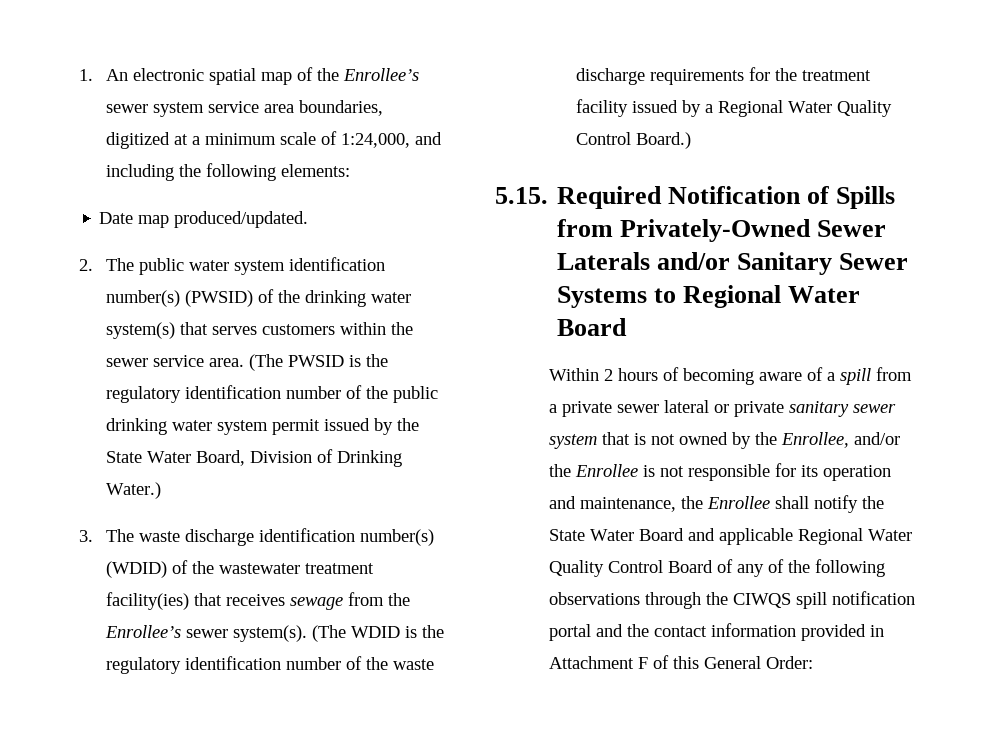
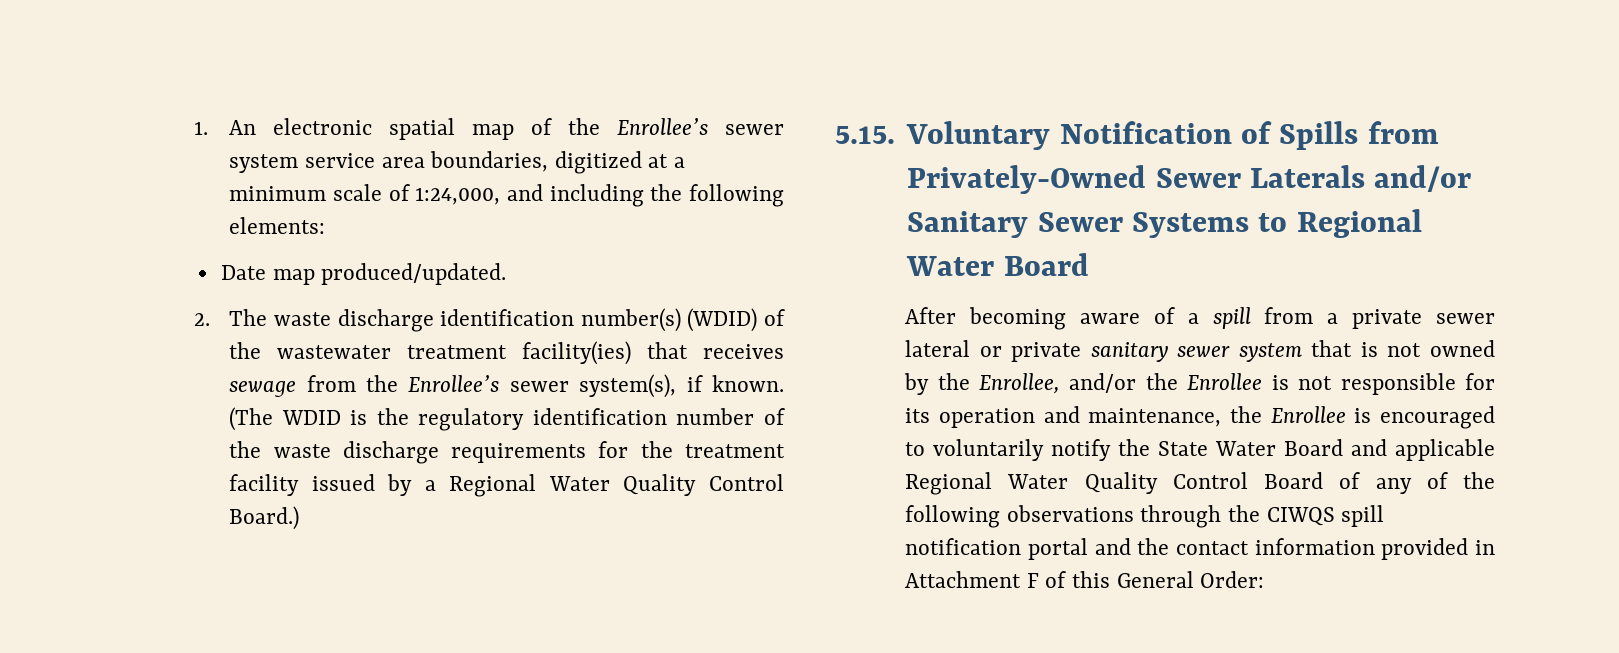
[139,257,386,275] [106,289,412,307] [106,322,414,339] [106,354,389,371] [106,385,439,403] [106,418,420,435] [106,449,403,467] [106,482,162,499] [79,529,135,542] public water system identification number(s) (PWSID) of the drinking water system(s) that serves customers within the sewer service area. (The PWSID is the regulatory identification number of the public drinking water system permit issued by the State Water Board, Division of Drinking Water.) // 3. The -> (268, 317) none
[233,625,308,642] system(s). -> [579,374,784,398] system(s), if known.
[557,186,663,209] Required -> [906,121,1051,150] Voluntary
[549,367,680,381] Within 2 hours of -> [905,307,957,324] After
[775,496,810,509] shall -> [1354,406,1495,429] [905,439,1045,461] is encouraged to voluntarily

